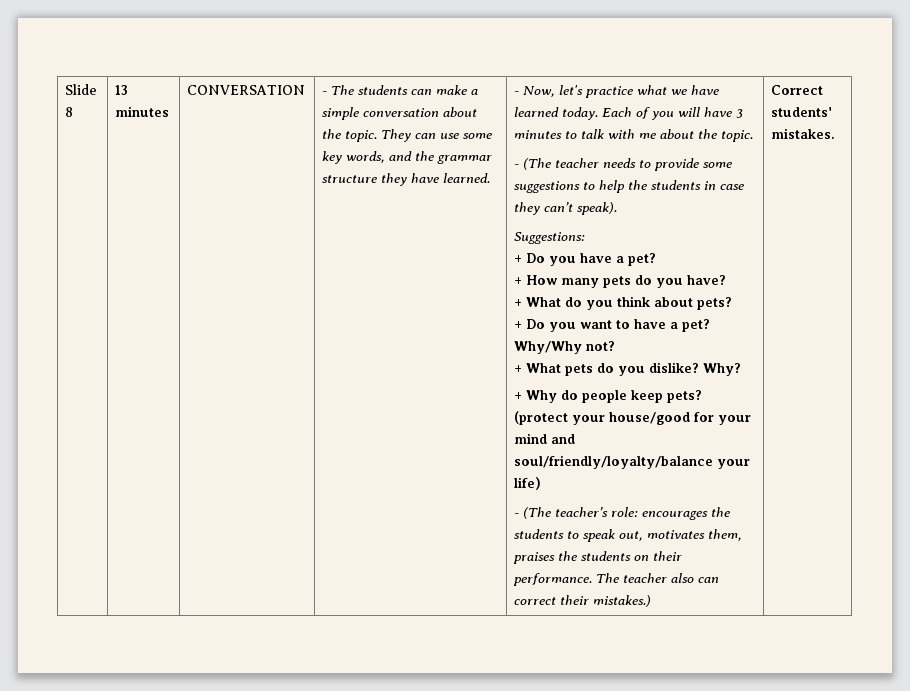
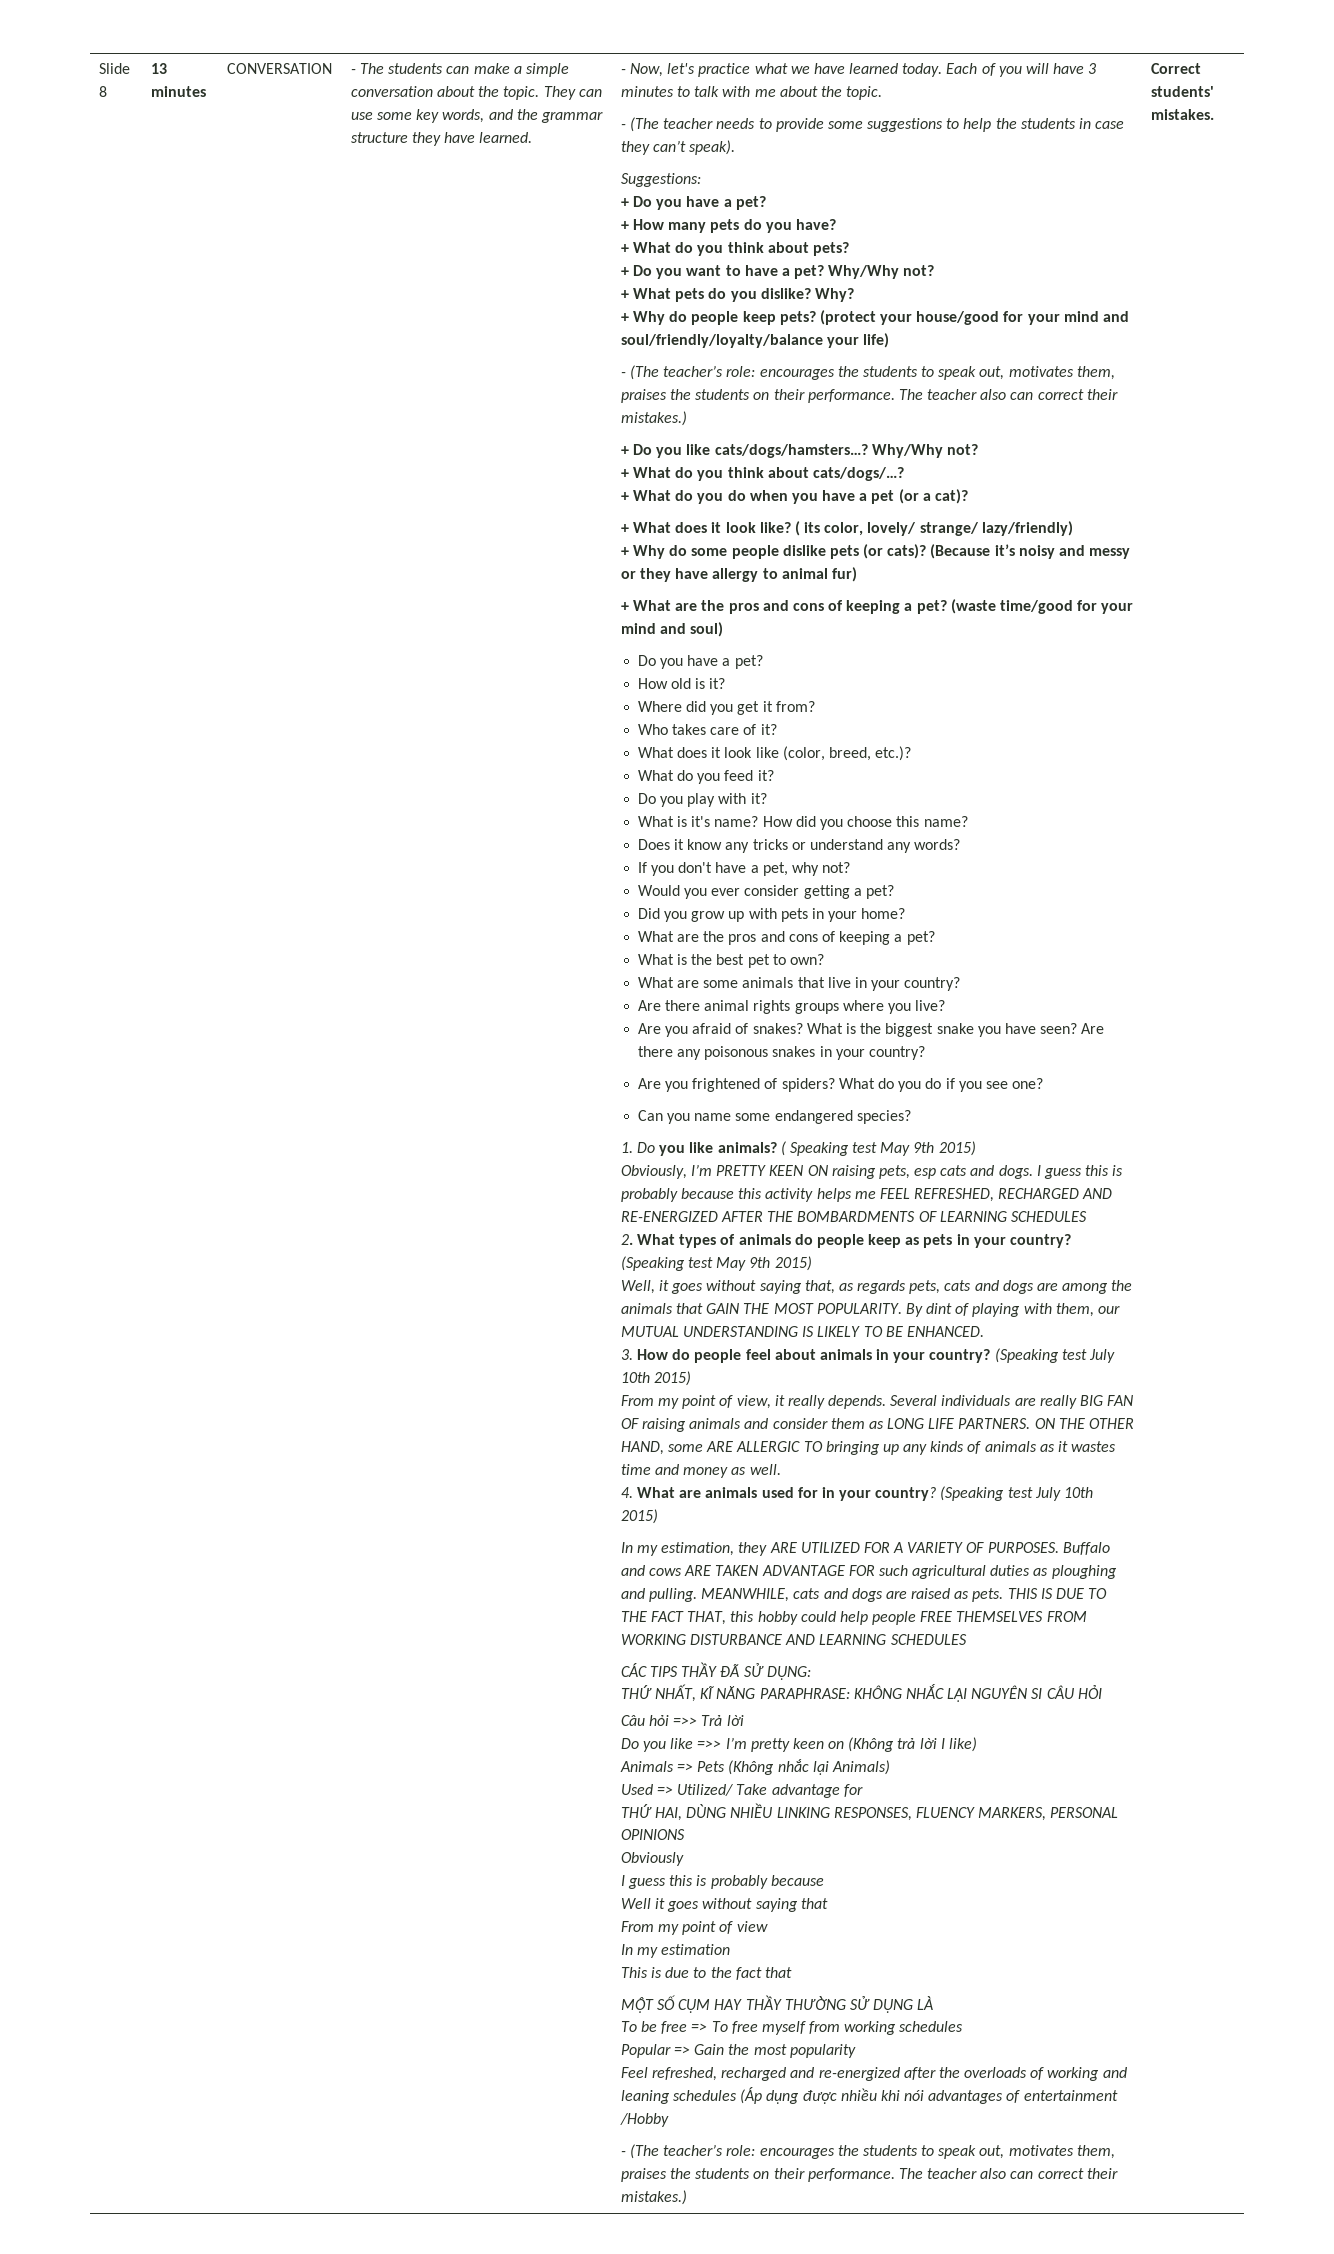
(652, 601) none -> [620,444,978,458] [620,467,904,481] [620,489,969,504] [620,521,1073,536] [620,544,1131,559] [620,567,857,582] [620,599,1134,614] [620,622,724,637] [637,655,763,669] [637,678,726,689] [637,701,815,715] [637,724,777,735] [637,746,912,761] [637,770,774,784] [637,793,767,807] [637,816,968,830] [637,839,961,853] [637,862,851,876] [637,885,894,899] [637,908,906,922] [637,931,935,945] [637,954,824,968] [637,977,961,991] [637,1000,946,1014] [637,1023,1105,1037] [637,1046,925,1060] [637,1078,1044,1092] [637,1110,911,1124] [620,1141,976,1156] [620,1164,1124,1179] [620,1188,1113,1202] [620,1211,1087,1222] [620,1234,1072,1248] [620,1256,812,1271] [620,1280,1133,1294] [620,1303,1121,1317] [620,1326,984,1337] [620,1348,1116,1363] [620,1371,691,1386] [620,1395,1134,1409] [620,1418,1135,1432] [620,1441,1117,1455] [620,1464,781,1478] [620,1486,1094,1501] [620,1509,658,1524] [620,1542,1110,1556] [620,1565,1117,1579] [620,1588,1108,1602] [620,1611,1087,1625] [620,1634,967,1645] [620,1662,811,1680] [620,1684,1102,1702] [620,1715,744,1726] [620,1737,978,1752] [619,1759,890,1775] [620,1784,863,1798] [620,1803,1119,1821] [620,1829,685,1840] [620,1852,684,1866] [620,1875,824,1889] [620,1898,828,1912] [620,1921,768,1935] [620,1944,731,1958] [620,1967,792,1980] [620,1995,934,2013] [620,2021,964,2035] [620,2044,856,2058] [620,2067,1127,2081] [620,2087,1118,2104] [619,2113,669,2127] [620,2144,1115,2159] [620,2168,1118,2182] [620,2190,687,2205] // + Do you like cats/dogs/hamsters…? Why/Why not? // + What do you think about cats/dogs/…? // + What do you do when you have a pet (or a cat)? // + What does it look like? ( its color, lovely/ strange/ lazy/friendly) // + Why do some people dislike pets (or cats)? (Because it’s noisy and messy or they have allergy to animal fur) // + What are the pros and cons of keeping a pet? (waste time/good for your mind and soul) // Do you have a pet? // How old is it? // Where did you get it from? // Who takes care of it? // What does it look like (color, breed, etc.)? // What do you feed it? // Do you play with it? // What is it's name? How did you choose this name? // Does it know any tricks or understand any words? // If you don't have a pet, why not? // Would you ever consider getting a pet? // Did you grow up with pets in your home? // What are the pros and cons of keeping a pet? // What is the best pet to own? // What are some animals that live in your country? // Are there animal rights groups where you live? // Are you afraid of snakes? What is the biggest snake you have seen? Are there any poisonous snakes in your country? // Are you frightened of spiders? What do you do if you see one? // Can you name some endangered species? // 1. Do you like animals? ( Speaking test May 9th 2015) // Obviously, I’m PRETTY KEEN ON raising pets, esp cats and dogs. I guess this is probably because this activity helps me FEEL REFRESHED, RECHARGED AND RE-ENERGIZED AFTER THE BOMBARDMENTS OF LEARNING SCHEDULES // 2. What types of animals do people keep as pets in your country? (Speaking test May 9th 2015) // Well, it goes without saying that, as regards pets, cats and dogs are among the animals that GAIN THE MOST POPULARITY. By dint of playing with them, our MUTUAL UNDERSTANDING IS LIKELY TO BE ENHANCED. // 3. How do people feel about animals in your country? (Speaking test July 10th 2015) // From my point of view, it really depends. Several individuals are really BIG FAN OF raising animals and consider them as LONG LIFE PARTNERS. ON THE OTHER HAND, some ARE ALLERGIC TO bringing up any kinds of animals as it wastes time and money as well. // 4. What are animals used for in your country? (Speaking test July 10th 2015) // In my estimation, they ARE UTILIZED FOR A VARIETY OF PURPOSES. Buffalo and cows ARE TAKEN ADVANTAGE FOR such agricultural duties as ploughing and pulling. MEANWHILE, cats and dogs are raised as pets. THIS IS DUE TO THE FACT THAT, this hobby could help people FREE THEMSELVES FROM WORKING DISTURBANCE AND LEARNING SCHEDULES // CÁC TIPS THẦY ĐÃ SỬ DỤNG: // THỨ NHẤT, KĨ NĂNG PARAPHRASE: KHÔNG NHẮC LẠI NGUYÊN SI CÂU HỎI // Câu hỏi =>> Trả lời // Do you like =>> I’m pretty keen on (Không trả lời I like) // Animals => Pets (Không nhắc lại Animals) // Used => Utilized/ Take advantage for // THỨ HAI, DÙNG NHIỀU LINKING RESPONSES, FLUENCY MARKERS, PERSONAL OPINIONS // Obviously // I guess this is probably because // Well it goes without saying that // From my point of view // In my estimation // This is due to the fact that // MỘT SỐ CỤM HAY THẦY THƯỜNG SỬ DỤNG LÀ // To be free => To free myself from working schedules // Popular => Gain the most popularity // Feel refreshed, recharged and re-energized after the overloads of working and leaning schedules (Áp dụng được nhiều khi nói advantages of entertainment /Hobby // - (The teacher’s role: encourages the students to speak out, motivates them, praises the students on their performance. The teacher also can correct their mistakes.)

